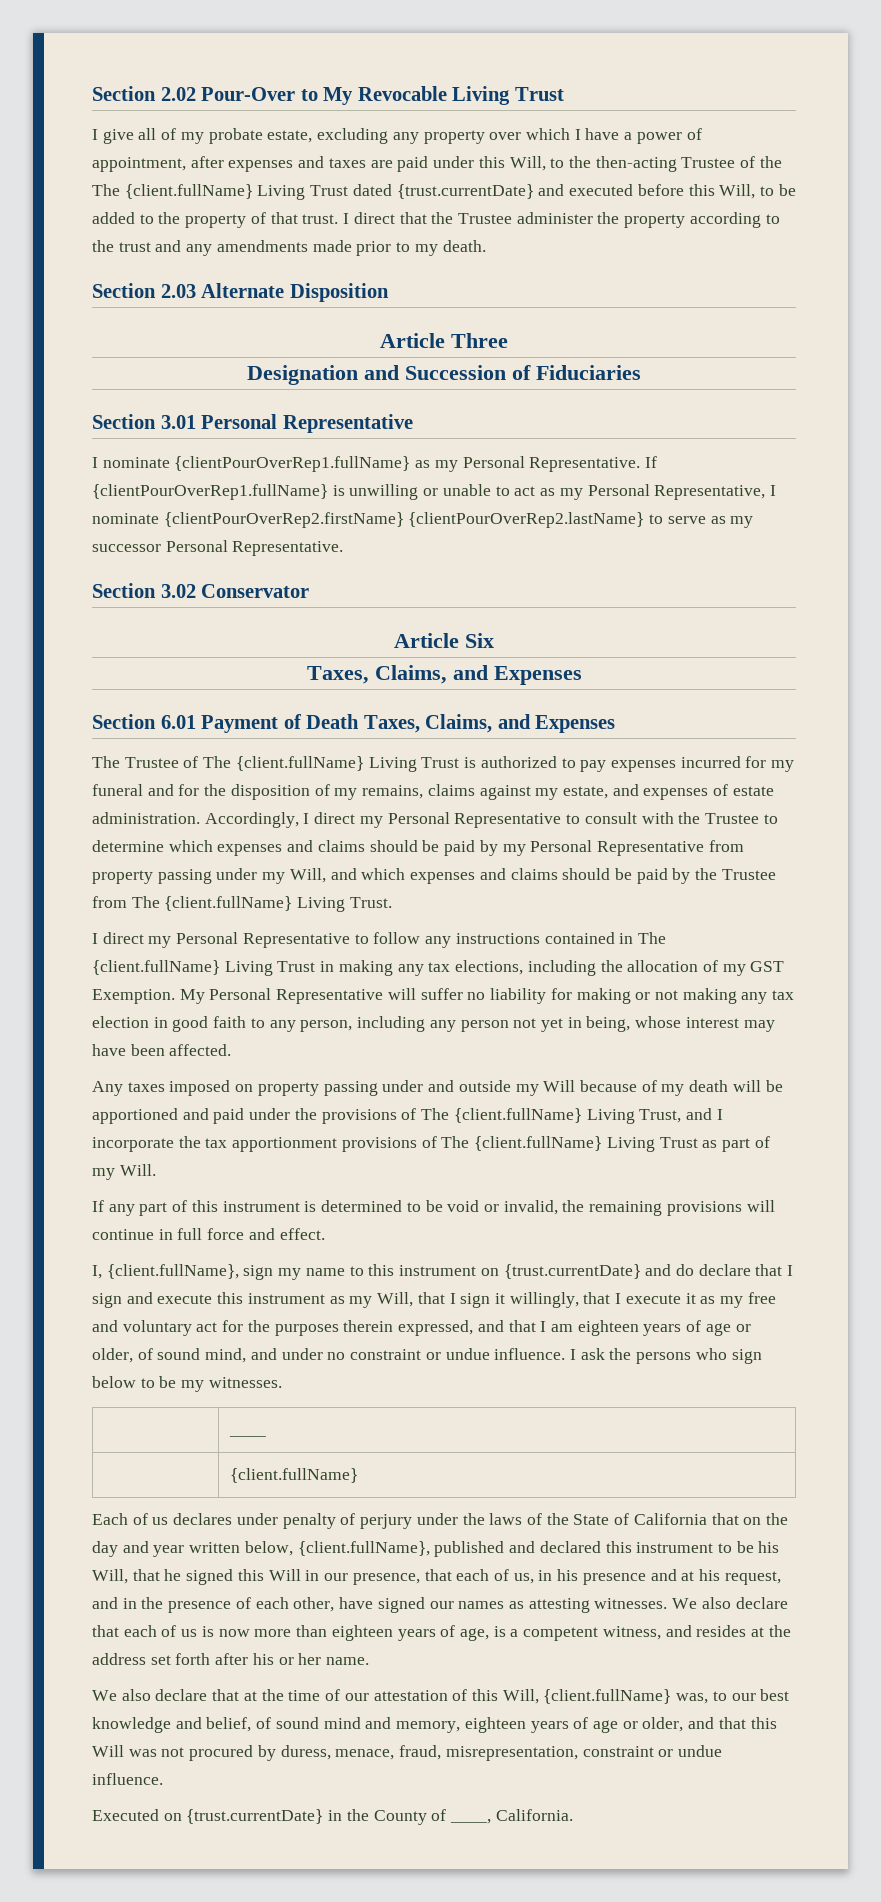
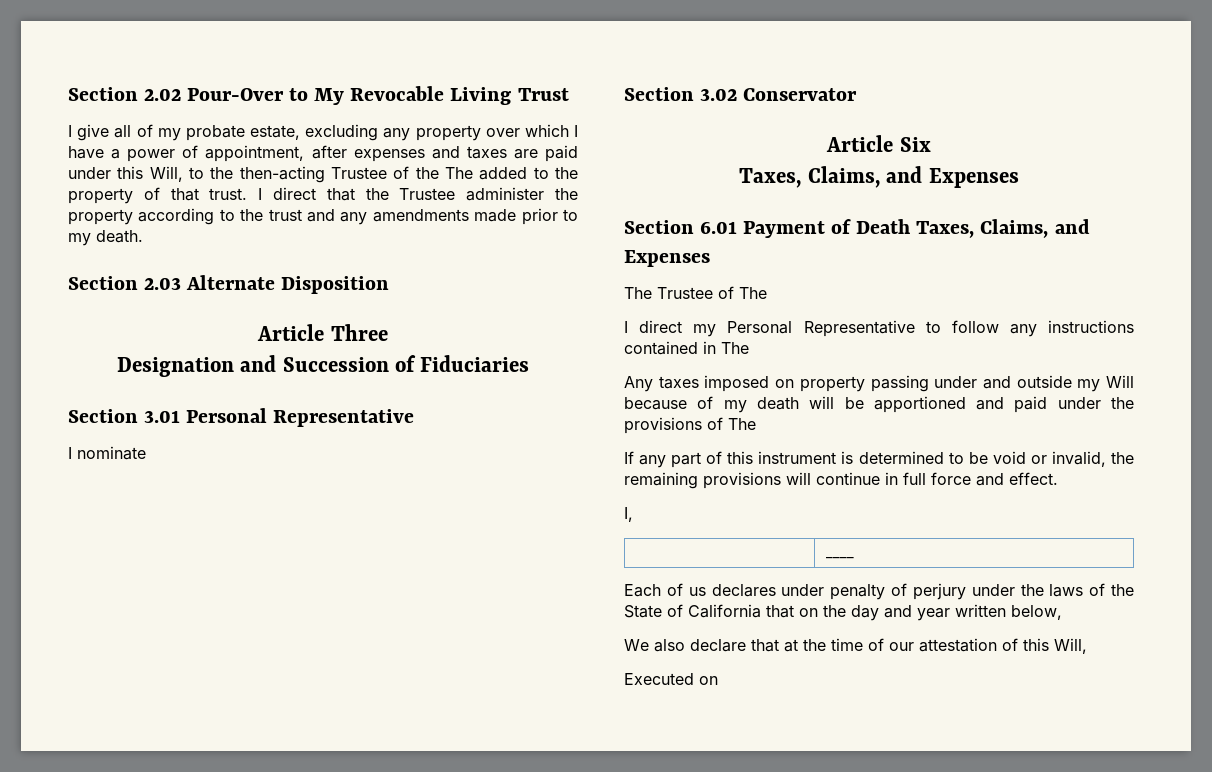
[124,184,796,200] {client.fullName} Living Trust dated {trust.currentDate} and executed before this Will, to be -> (473, 173) none
[174,456,658,472] [92,484,776,500] [92,512,754,528] [92,540,344,556] {clientPourOverRep1.fullName} as my Personal Representative. If {clientPourOverRep1.fullName} is unwilling or unable to act as my Personal Representative, I nominate {clientPourOverRep2.firstName} {clientPourOverRep2.lastName} to serve as my successor Personal Representative. -> (146, 453) none
[235,756,795,772] [92,784,774,800] [92,812,778,828] [92,840,744,856] [92,868,776,884] [92,896,392,912] {client.fullName} Living Trust is authorized to pay expenses incurred for my funeral and for the disposition of my remains, claims against my estate, and expenses of estate administration. Accordingly, I direct my Personal Representative to consult with the Trustee to determine which expenses and claims should be paid by my Personal Representative from property passing under my Will, and which expenses and claims should be paid by the Trustee from The {client.fullName} Living Trust. -> (767, 293) none
[92,960,785,976] [92,988,795,1004] [92,1016,775,1032] [92,1044,232,1056] {client.fullName} Living Trust in making any tax elections, including the allocation of my GST Exemption. My Personal Representative will suffer no liability for making or not making any tax election in good faith to any person, including any person not yet in being, whose interest may have been affected. -> (749, 348) none
[453,1108,723,1124] [92,1136,770,1152] [92,1164,156,1180] {client.fullName} Living Trust, and I incorporate the tax apportionment provisions of The {client.fullName} Living Trust as part of my Will. -> (756, 424) none
[106,1264,794,1280] [92,1292,776,1308] [92,1320,751,1336] [92,1348,762,1364] [92,1376,282,1392] {client.fullName}, sign my name to this instrument on {trust.currentDate} and do declare that I sign and execute this instrument as my Will, that I sign it willingly, that I execute it as my free and voluntary act for the purposes therein expressed, and that I am eighteen years of age or older, of sound mind, and under no constraint or undue influence. I ask the persons who sign below to be my witnesses. -> (633, 514) none
[230,1468,359,1483] // | {client.fullName} -> (854, 558) none
[297,1541,780,1557] [92,1569,781,1585] [92,1597,788,1613] [92,1625,791,1641] [92,1653,370,1665] {client.fullName}, published and declared this instrument to be his Will, that he signed this Will in our presence, that each of us, in his presence and at his request, and in the presence of each other, have signed our names as attesting witnesses. We also declare that each of us is now more than eighteen years of age, is a competent witness, and resides at the address set forth after his or her name. -> (1062, 612) none
[543,1689,790,1704] [92,1717,777,1733] [92,1745,722,1761] [92,1773,163,1785] [92,1809,573,1825] {client.fullName} was, to our best knowledge and belief, of sound mind and memory, eighteen years of age or older, and that this Will was not procured by duress, menace, fraud, misrepresentation, constraint or undue influence. // Executed on {trust.currentDate} in the County of ____, California. -> [624,673,718,685] // Executed on

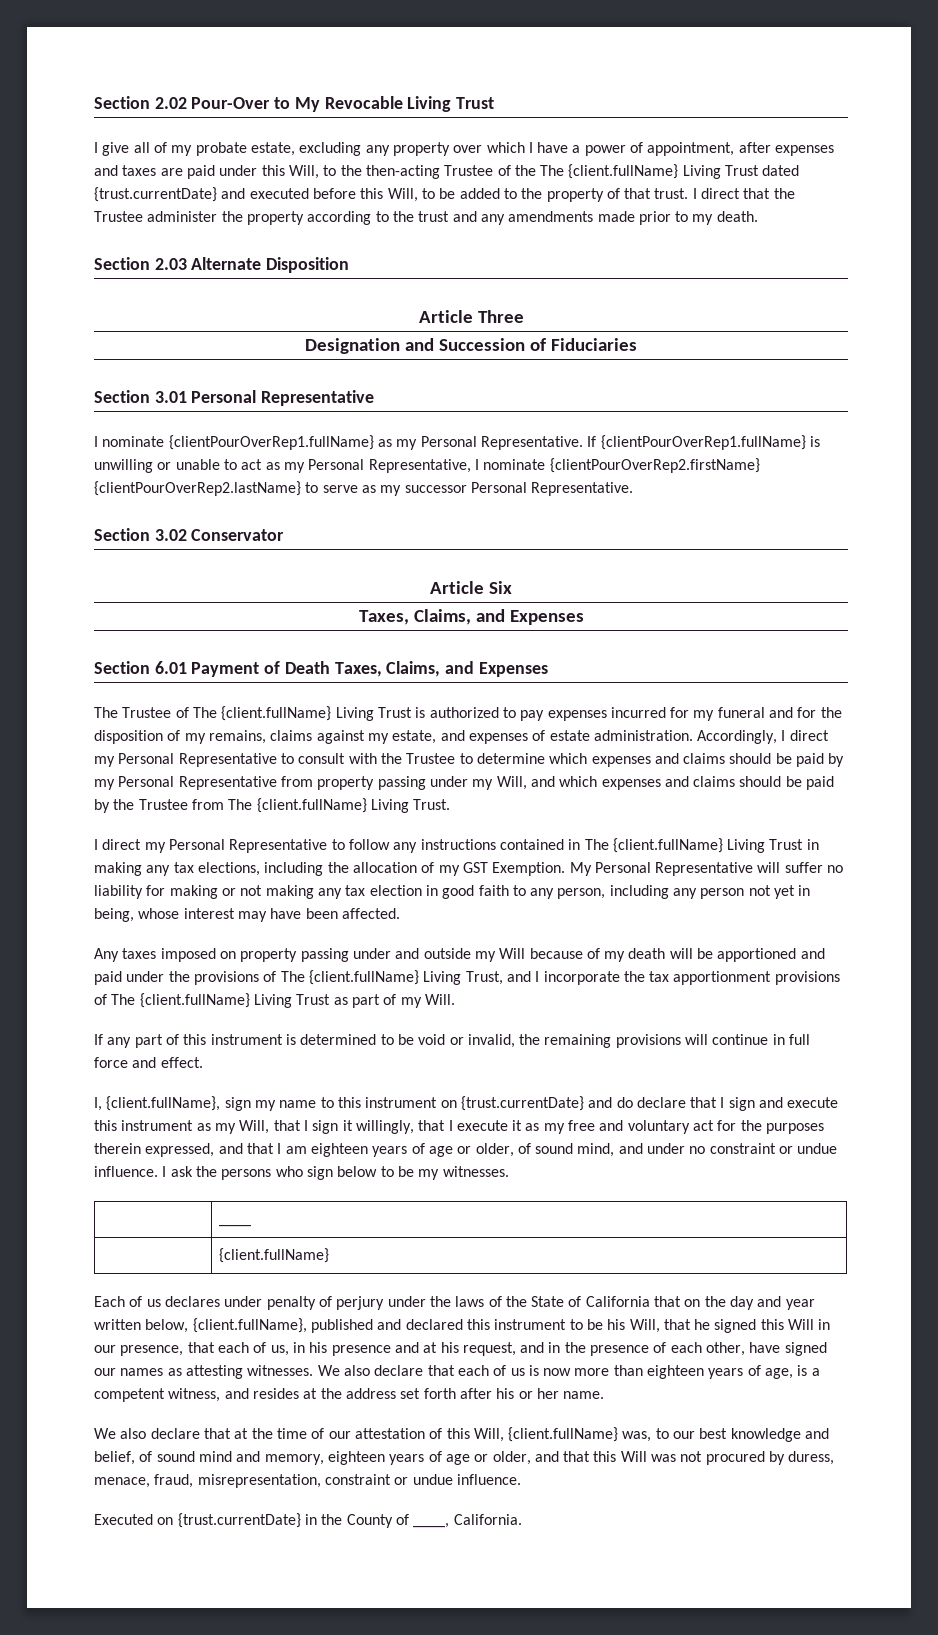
(473, 173) none -> [568,164,800,179] [94,187,456,202] {client.fullName} Living Trust dated {trust.currentDate} and executed before this Will, to be
(146, 453) none -> [168,435,820,450] [94,458,760,473] [94,481,634,496] {clientPourOverRep1.fullName} as my Personal Representative. If {clientPourOverRep1.fullName} is unwilling or unable to act as my Personal Representative, I nominate {clientPourOverRep2.firstName} {clientPourOverRep2.lastName} to serve as my successor Personal Representative.
(767, 293) none -> [221,706,842,721] [94,730,829,744] [94,753,845,767] [94,776,835,790] [94,798,451,813] {client.fullName} Living Trust is authorized to pay expenses incurred for my funeral and for the disposition of my remains, claims against my estate, and expenses of estate administration. Accordingly, I direct my Personal Representative to consult with the Trustee to determine which expenses and claims should be paid by my Personal Representative from property passing under my Will, and which expenses and claims should be paid by the Trustee from The {client.fullName} Living Trust.
(749, 348) none -> [612,838,819,853] [94,862,844,876] [94,885,811,899] [94,908,400,922] {client.fullName} Living Trust in making any tax elections, including the allocation of my GST Exemption. My Personal Representative will suffer no liability for making or not making any tax election in good faith to any person, including any person not yet in being, whose interest may have been affected.
(756, 424) none -> [308,970,840,985] [94,993,455,1008] {client.fullName} Living Trust, and I incorporate the tax apportionment provisions of The {client.fullName} Living Trust as part of my Will.
(633, 514) none -> [106,1096,839,1111] [94,1120,825,1134] [94,1143,838,1157] [94,1166,509,1180] {client.fullName}, sign my name to this instrument on {trust.currentDate} and do declare that I sign and execute this instrument as my Will, that I sign it willingly, that I execute it as my free and voluntary act for the purposes therein expressed, and that I am eighteen years of age or older, of sound mind, and under no constraint or undue influence. I ask the persons who sign below to be my witnesses.
(854, 558) none -> [218,1248,329,1263] // | {client.fullName}
(1062, 612) none -> [192,1318,831,1333] [94,1342,827,1356] [94,1365,820,1379] [94,1388,605,1402] {client.fullName}, published and declared this instrument to be his Will, that he signed this Will in our presence, that each of us, in his presence and at his request, and in the presence of each other, have signed our names as attesting witnesses. We also declare that each of us is now more than eighteen years of age, is a competent witness, and resides at the address set forth after his or her name.
[624,673,718,685] // Executed on -> [508,1427,830,1442] [94,1451,835,1465] [94,1474,521,1488] [94,1513,522,1528] {client.fullName} was, to our best knowledge and belief, of sound mind and memory, eighteen years of age or older, and that this Will was not procured by duress, menace, fraud, misrepresentation, constraint or undue influence. // Executed on {trust.currentDate} in the County of ____, California.

